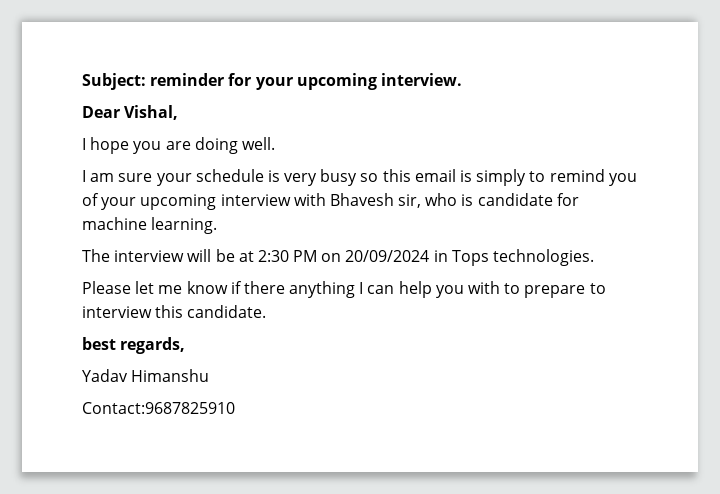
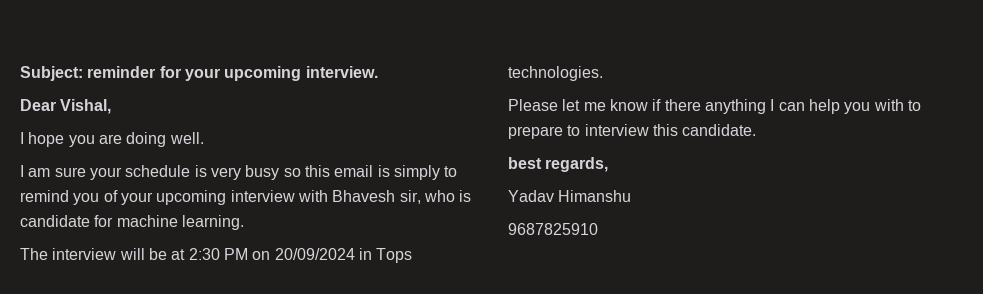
[82,402,235,414] Contact:9687825910 -> [508,223,598,235] 9687825910

